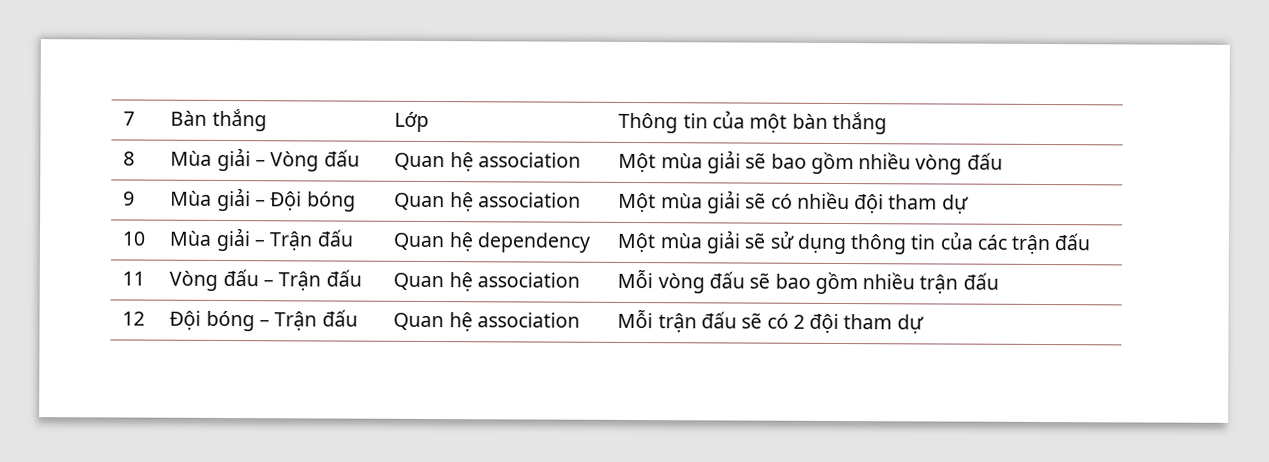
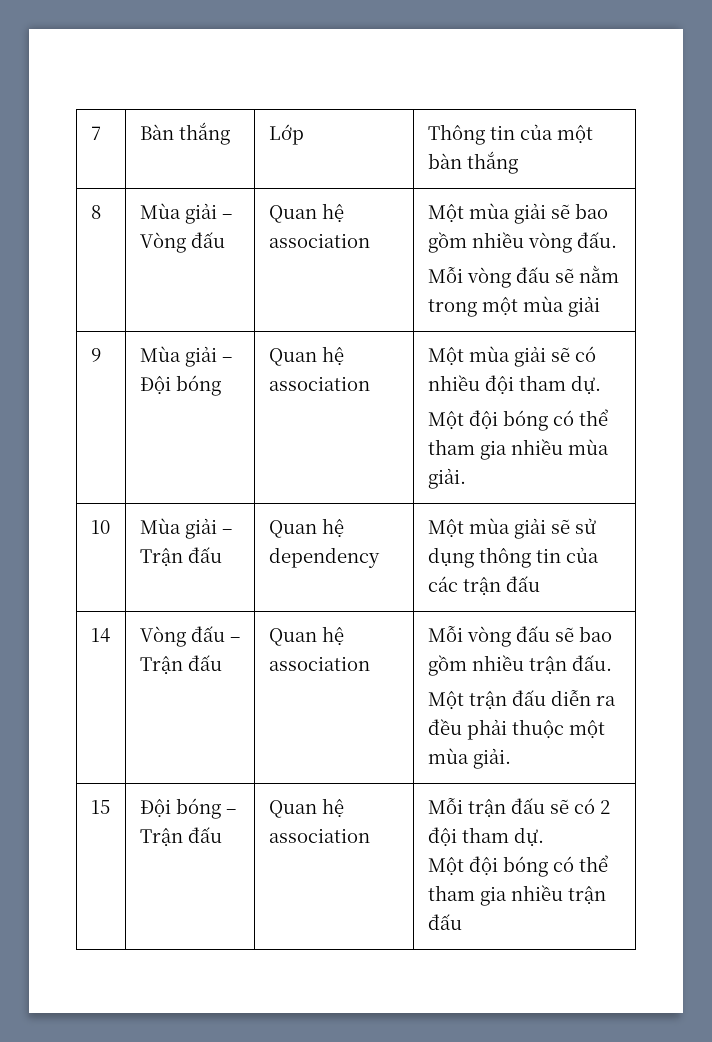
[966,152,1003,170] đấu -> [576,232,617,248] [427,265,619,288] [427,296,600,317] đấu. // Mỗi vòng đấu sẽ nằm trong một mùa giải
[941,194,969,214] dự -> [570,375,601,395] [427,409,608,431] [427,439,609,460] [427,468,466,489] dự. // Một đội bóng có thể tham gia nhiều mùa giải.
[122,271,146,286] 11 -> [90,628,110,642] 14
[962,272,999,290] [122,311,146,326] đấu // 12 -> [571,655,612,671] [427,690,616,710] [427,719,605,740] [427,748,511,769] [90,800,110,814] đấu. // Một trận đấu diễn ra đều phải thuộc một mùa giải. // 15
[896,314,924,334] dự -> [513,827,544,847] [427,855,608,877] [427,885,606,906] [427,914,462,930] dự. // Một đội bóng có thể tham gia nhiều trận đấu

